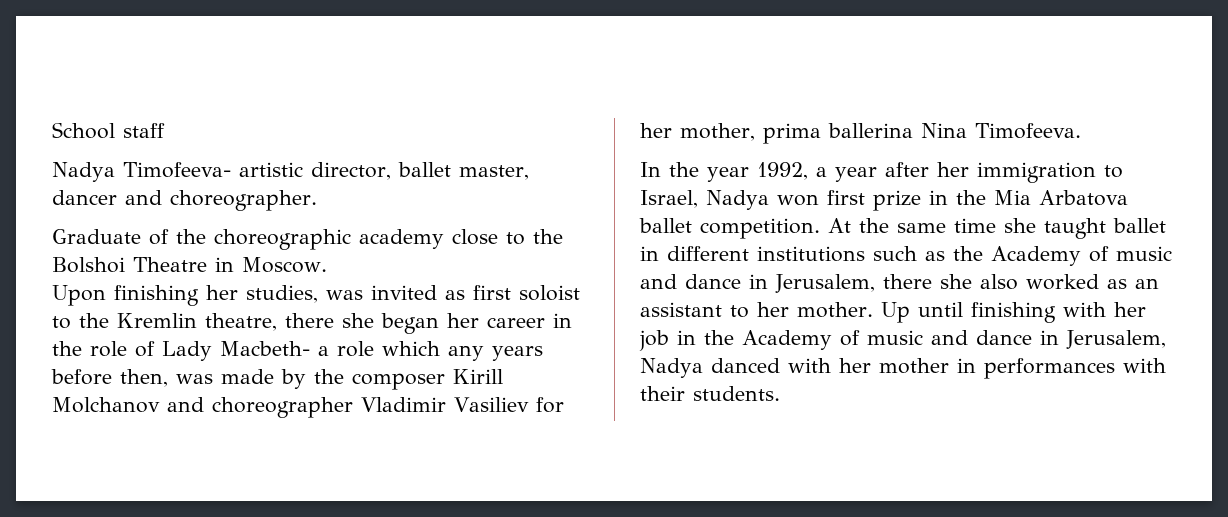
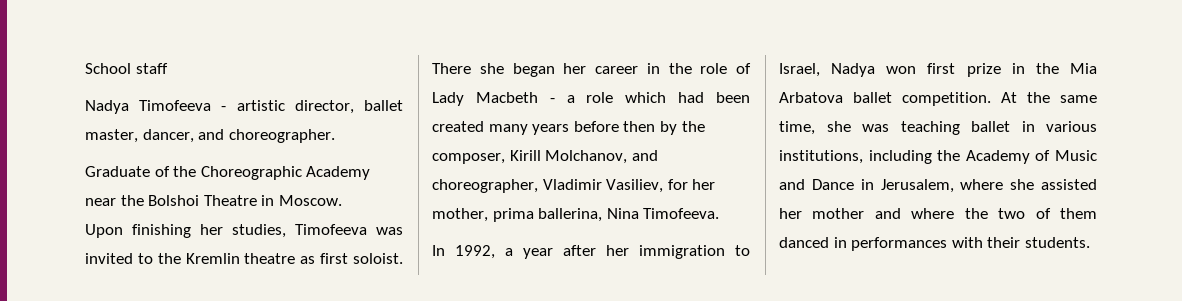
[123,162,231,178] Timofeeva- -> [139,100,227,111] Timofeeva -
[52,190,117,205] dancer -> [142,129,194,143] dancer,
[214,229,525,250] choreographic academy close to -> [200,166,371,180] [85,198,116,206] Choreographic Academy near
(318, 294) none -> [295,224,367,235] Timofeeva
[445,285,580,301] [52,313,334,331] as first soloist to the Kremlin theatre, there -> [137,253,403,264] [432,63,471,74] to the Kremlin theatre as first soloist. There
[220,341,310,356] Macbeth- -> [475,92,555,103] Macbeth -
[448,345,543,361] [51,369,503,390] [52,397,529,418] any years before then, was made by the composer Kirill Molchanov and choreographer Vladimir Vasiliev -> [678,92,750,103] [432,121,705,135] [432,150,658,164] [432,179,664,193] had been created many years before then by the composer, Kirill Molchanov, and choreographer, Vladimir Vasiliev,
[827,123,913,138] ballerina -> [538,208,603,222] ballerina,
[669,162,749,182] the year -> (445, 250) none
[954,218,1166,239] [640,246,1172,266] [640,274,1159,293] [640,302,1146,323] [639,330,1166,351] [640,358,949,378] time she taught ballet in different institutions such as the Academy of music and dance in Jerusalem, there she also worked as an assistant to her mother. Up until finishing with her job in the Academy of music and dance in Jerusalem, Nadya danced with her mother -> [779,121,1097,135] [779,150,1097,164] [779,179,1097,193] [779,208,1097,219] [779,237,829,248] time, she was teaching ballet in various institutions, including the Academy of Music and Dance in Jerusalem, where she assisted her mother and where the two of them danced

